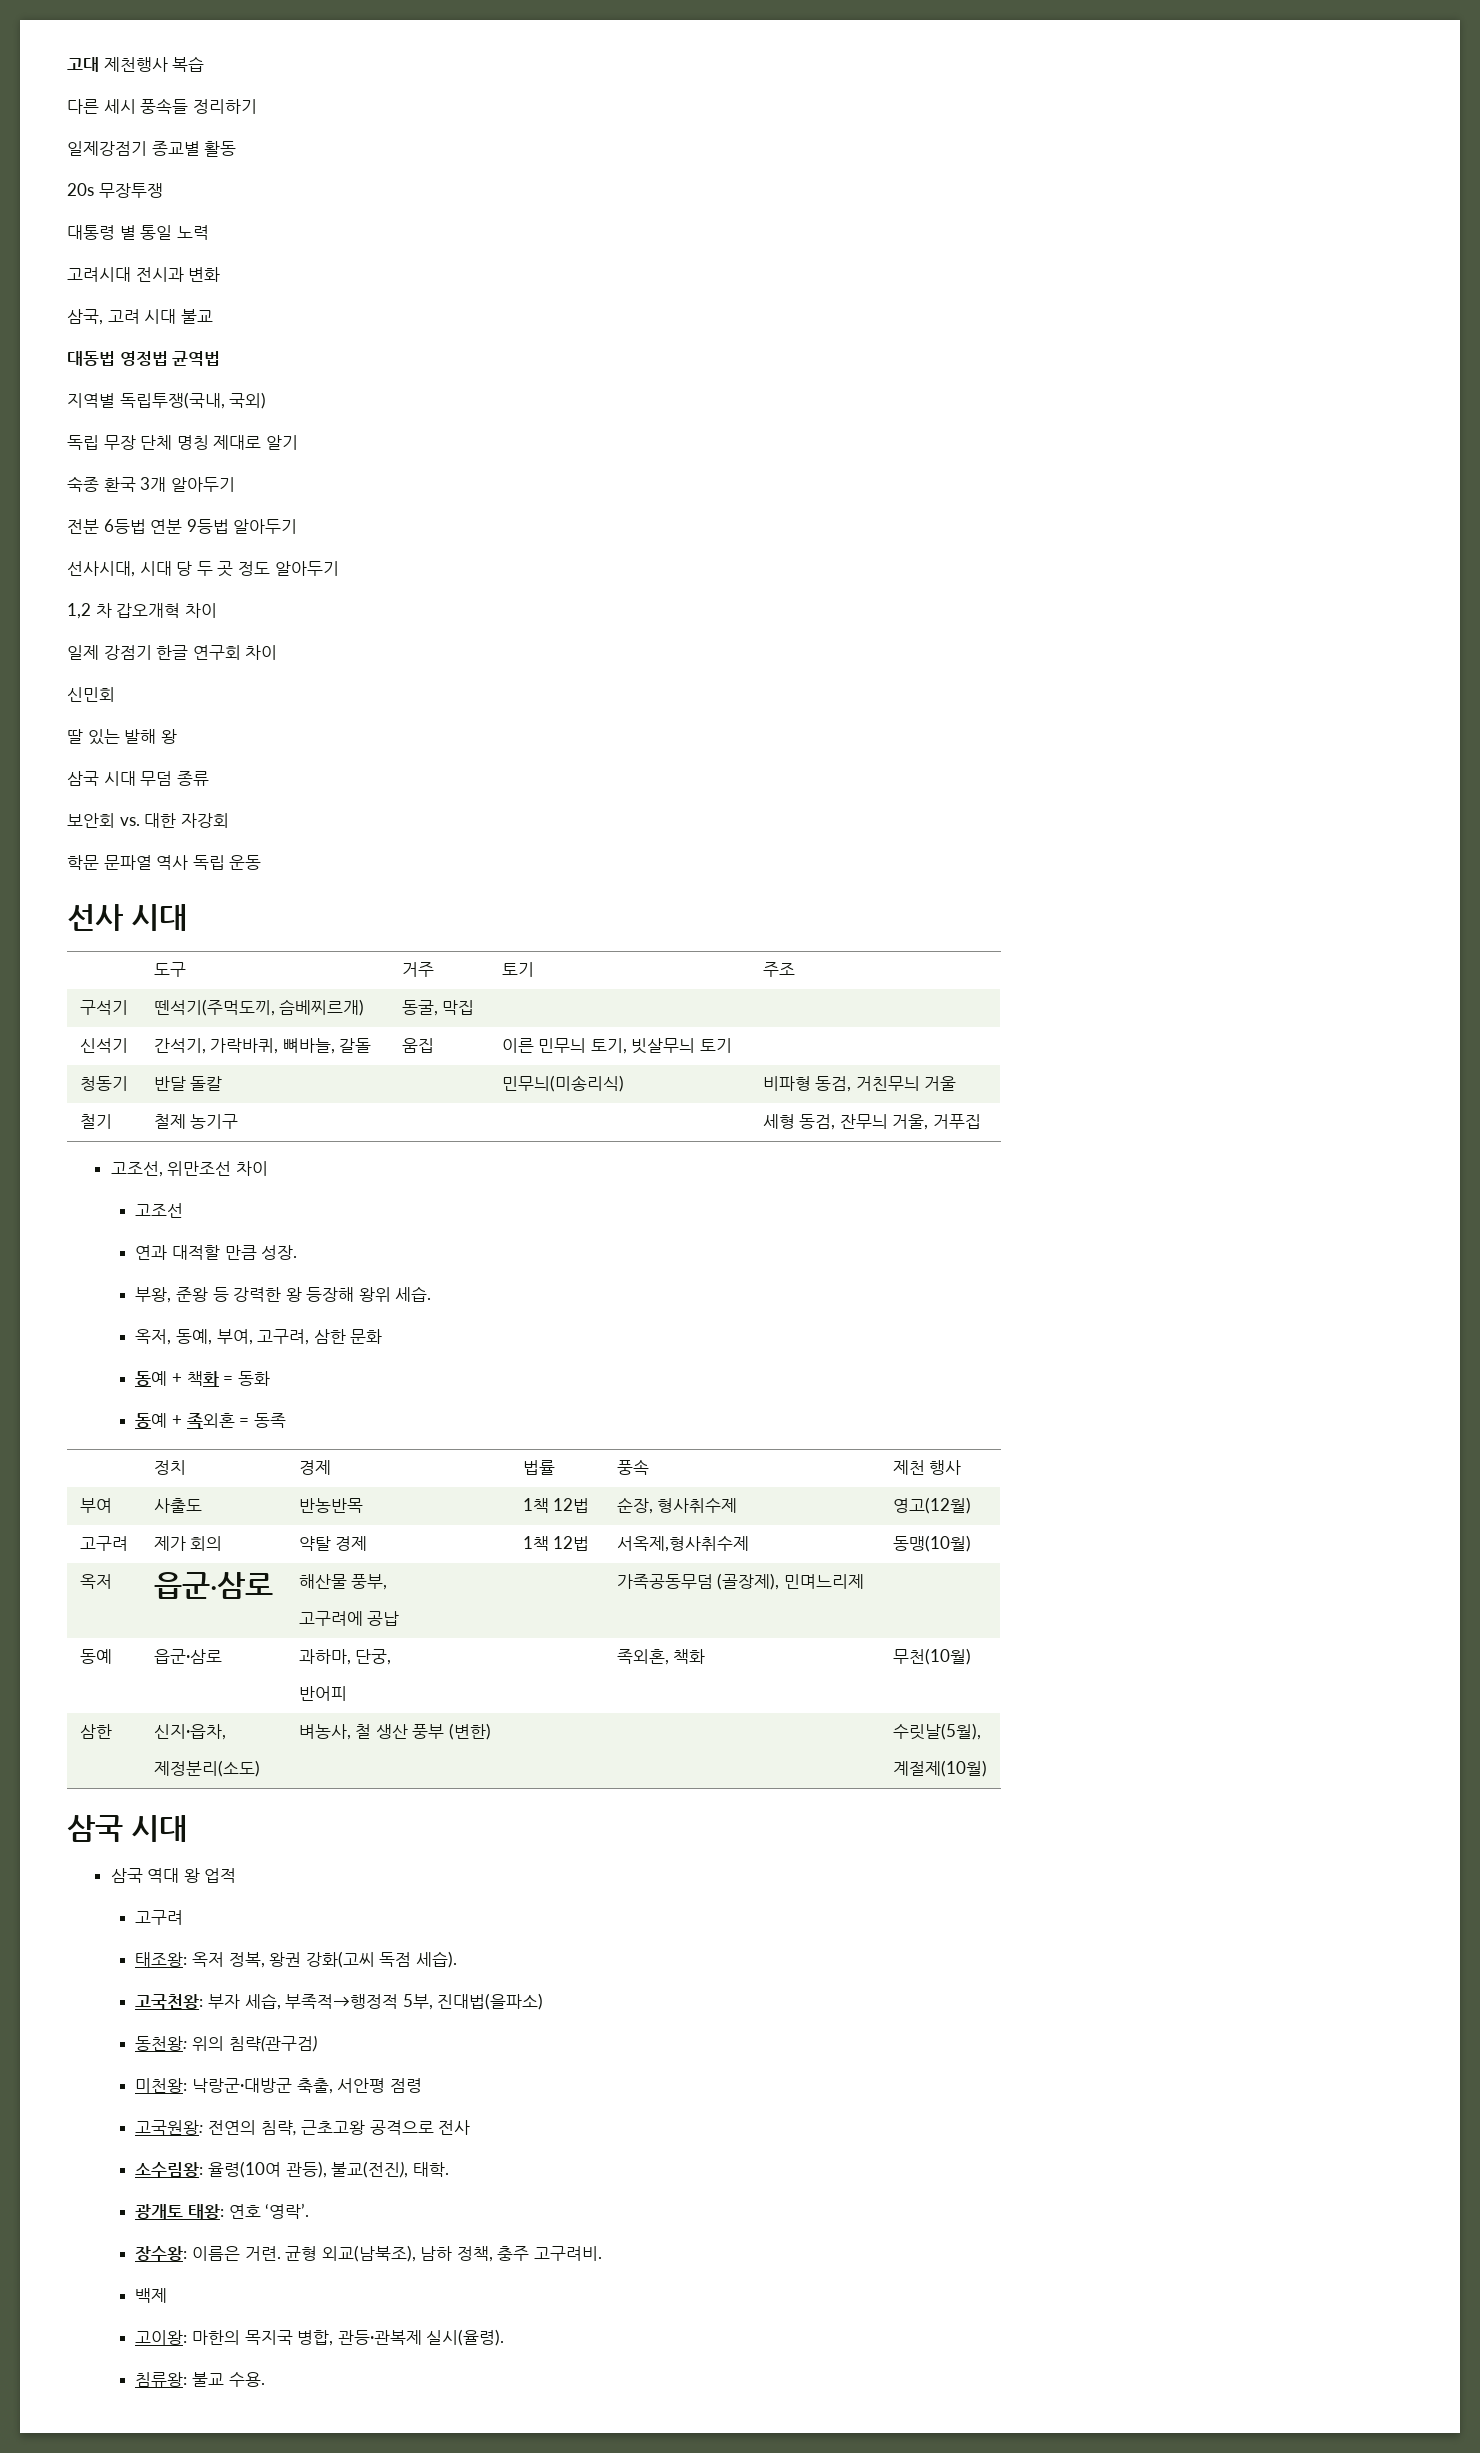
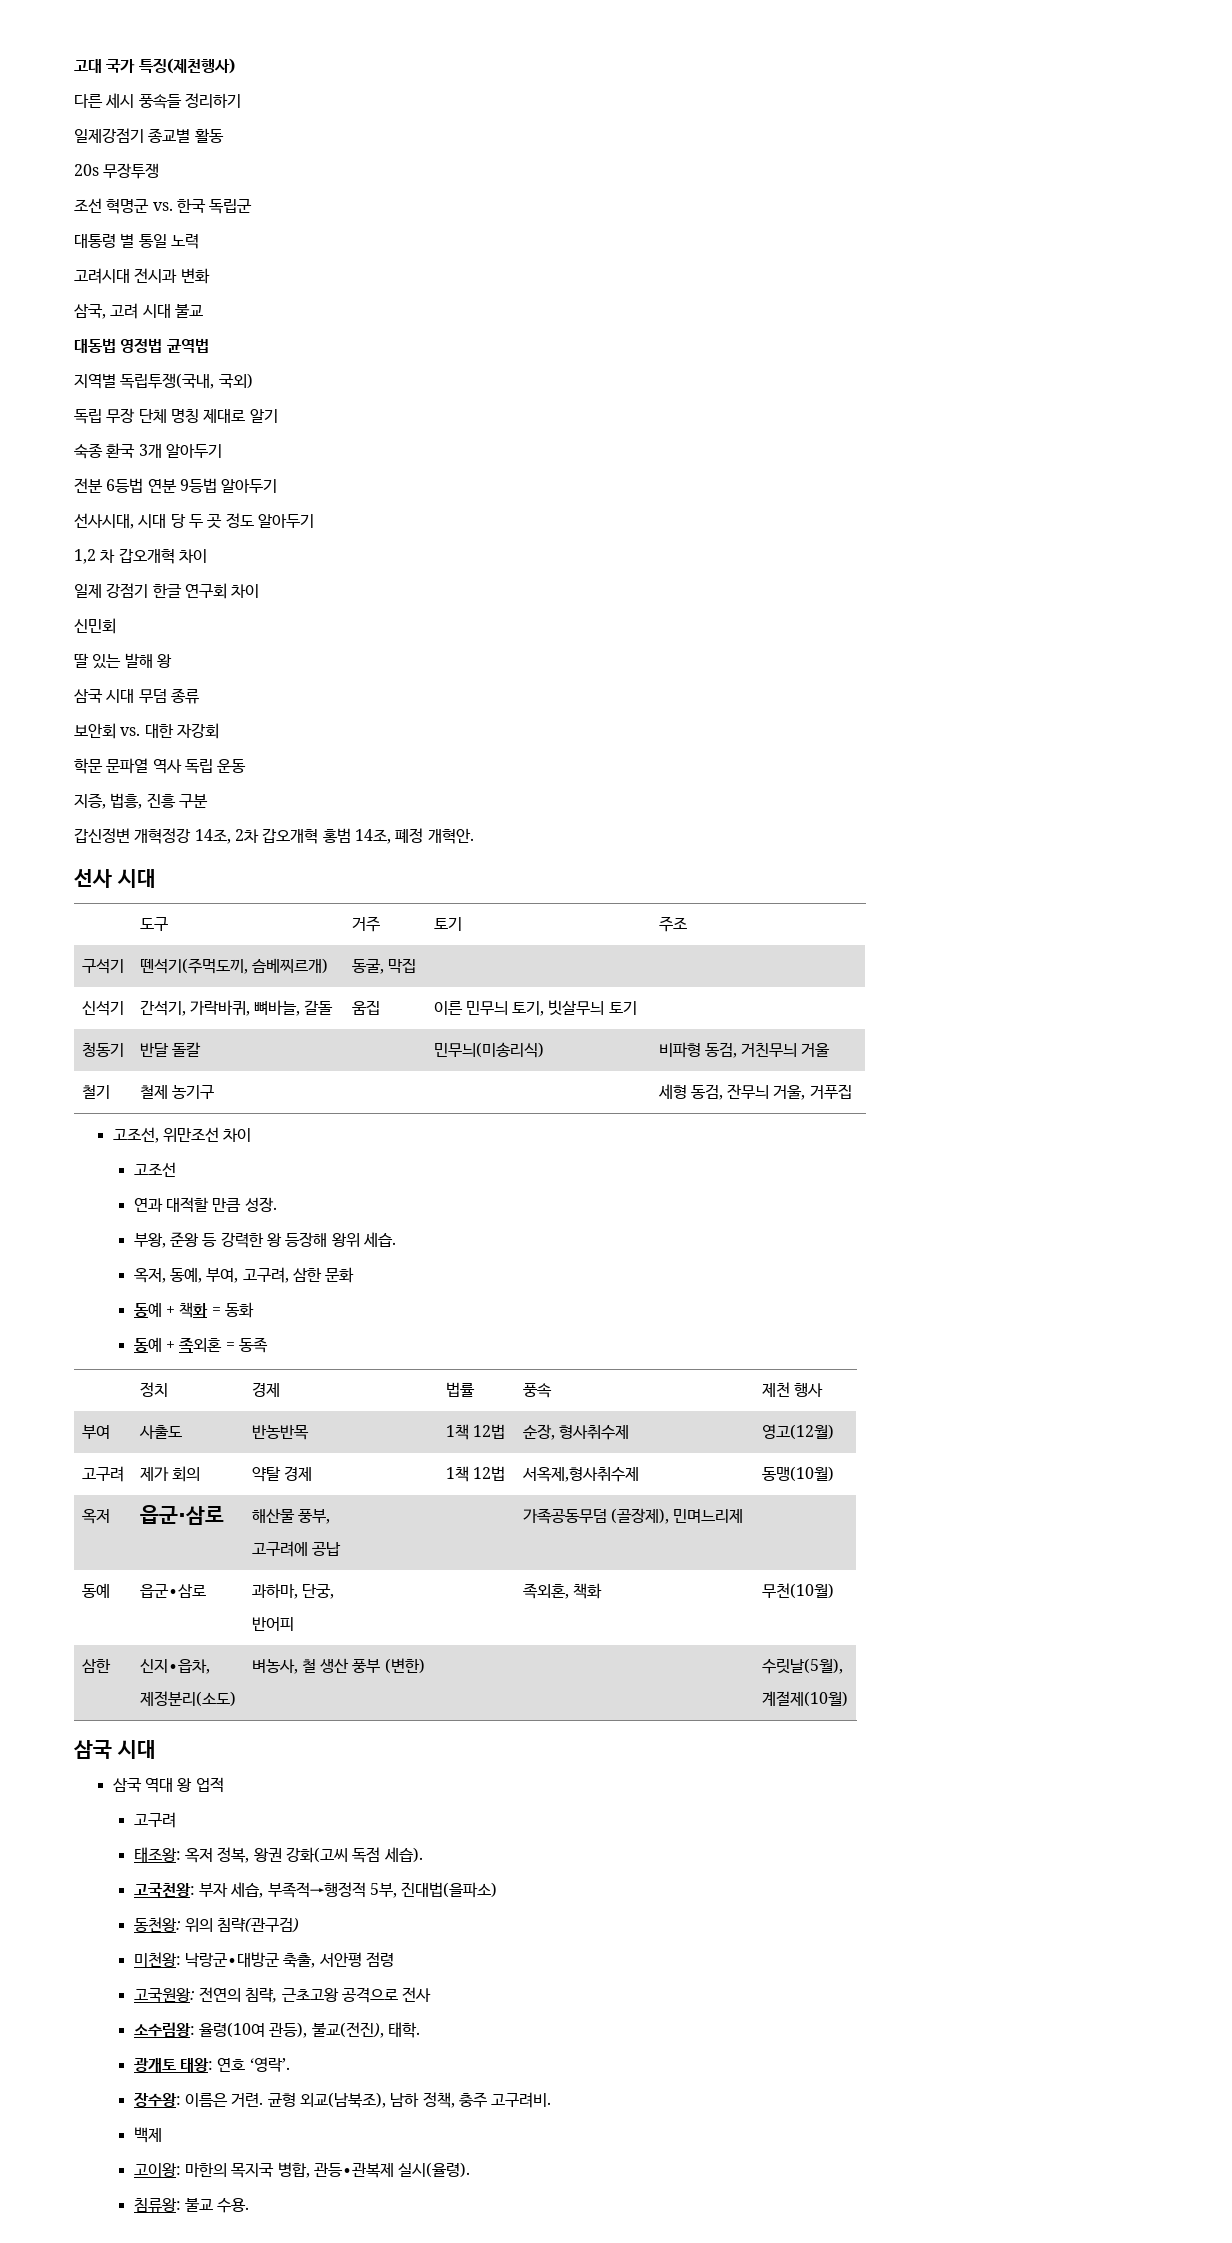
[103,56,205,72] 제천행사 복습 -> [106,58,235,74] 국가 특징(제천행사)
(163, 190) none -> [74,198,253,214] // 조선 혁명군 vs. 한국 독립군
(262, 862) none -> [74,793,208,809] [74,828,474,844] // 지증, 법흥, 진흥 구분 // 갑신정변 개혁정강 14조, 2차 갑오개혁 홍범 14조, 폐정 개혁안.

